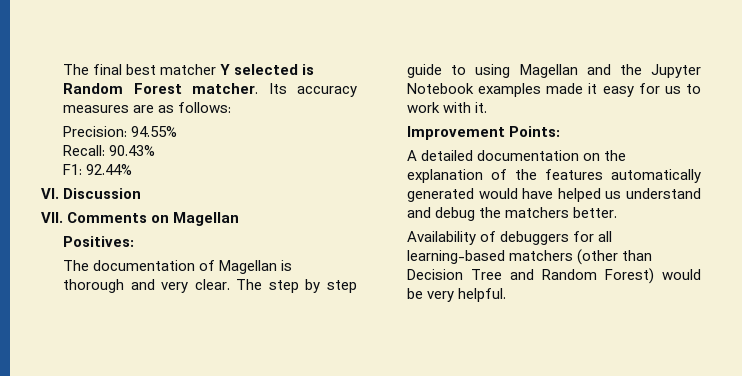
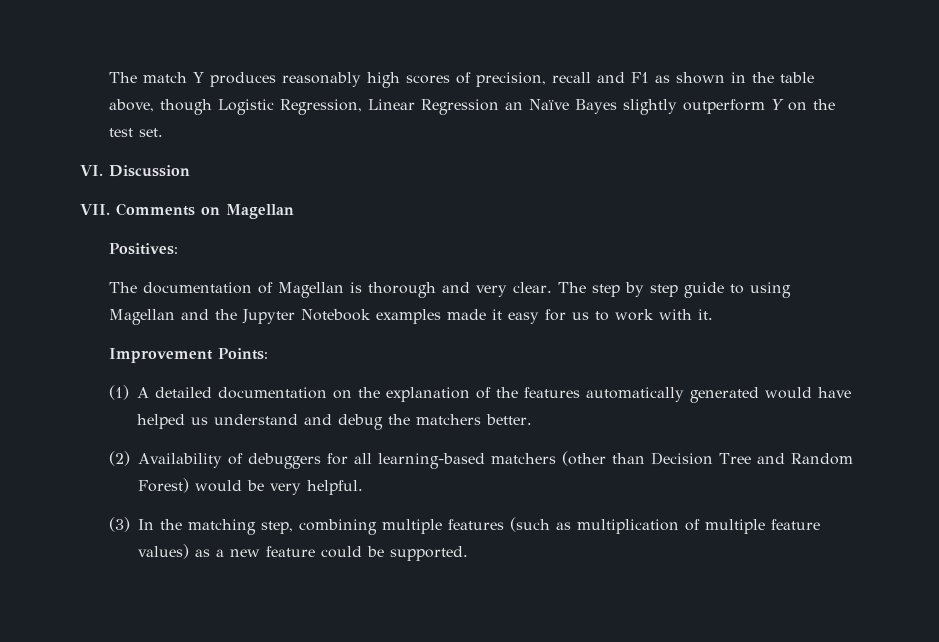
[63,64,315,75] [63,83,357,97] [63,102,232,113] [63,126,178,137] [63,145,156,156] [63,164,133,175] The final best matcher Y selected is Random Forest matcher. Its accuracy measures are as follows: // Precision: 94.55% // Recall: 90.43% // F1: 92.44% -> [108,72,814,88] [108,99,835,115] [108,128,163,137] The match Y produces reasonably high scores of precision, recall and F1 as shown in the table above, though Logistic Regression, Linear Regression an Naïve Bayes slightly outperform Y on the test set.
(561, 131) none -> [108,385,129,400] (1)
(618, 212) none -> [108,451,130,466] (2)
(507, 295) none -> [108,517,820,535] [137,544,468,561] // (3) In the matching step, combining multiple features (such as multiplication of multiple feature values) as a new feature could be supported.

